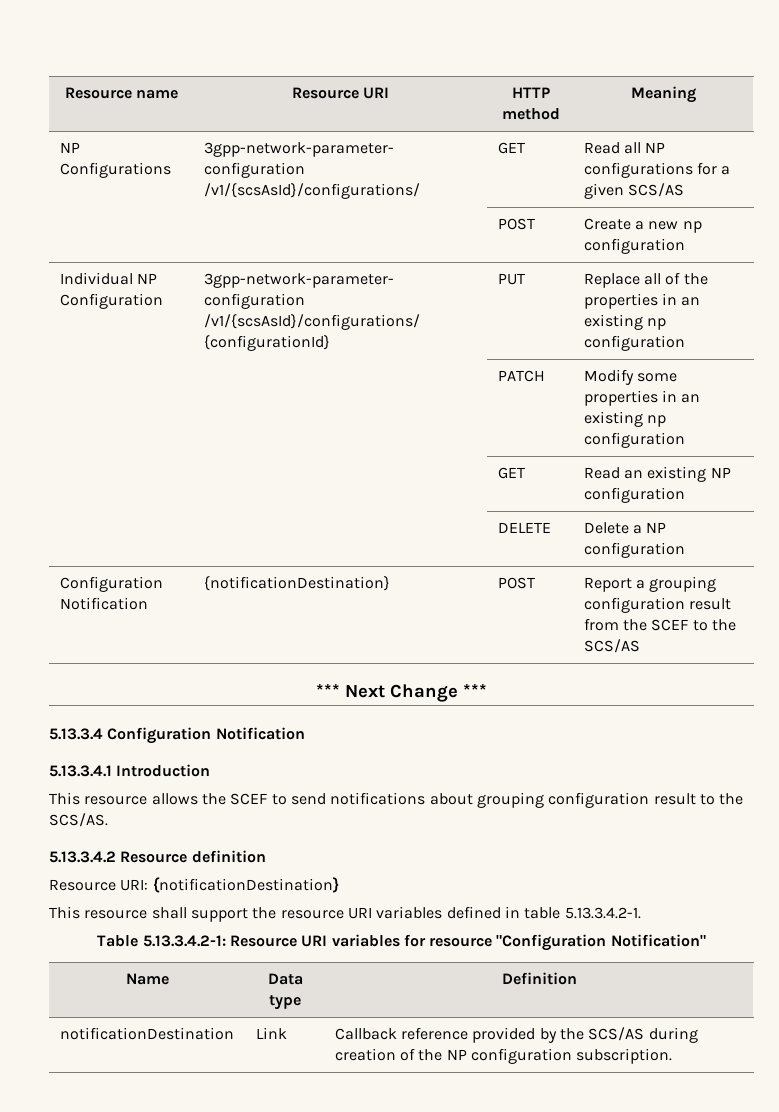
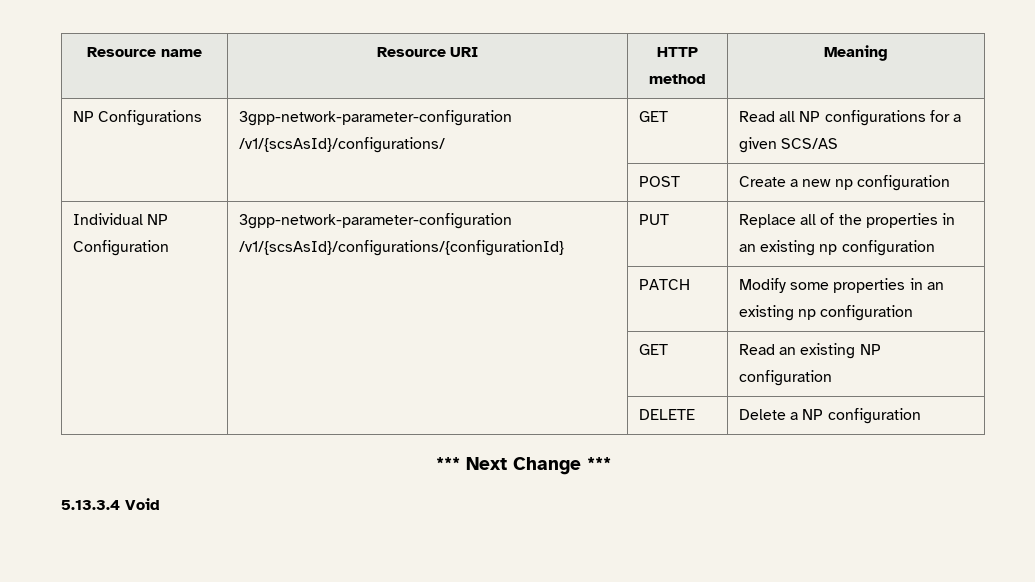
[59,576,163,592] [59,597,148,610] [203,576,390,591] [497,577,535,589] [583,576,717,592] [583,597,732,613] [583,618,737,631] [583,639,640,653] // Configuration Notification | {notificationDestination} | POST | Report a grouping configuration result from the SCEF to the SCS/AS -> (921, 416) none
[107,727,305,744] [49,764,211,777] [49,792,744,808] [49,813,108,827] [49,850,266,863] [49,877,339,893] [49,906,641,922] [97,934,706,951] [126,973,169,985] [267,973,303,985] [269,995,301,1010] [501,972,577,985] [59,1027,234,1040] [255,1027,287,1039] [334,1027,698,1043] [334,1048,673,1064] Configuration Notification // 5.13.3.4.1 Introduction // This resource allows the SCEF to send notifications about grouping configuration result to the SCS/AS. // 5.13.3.4.2 Resource definition // Resource URI: {notificationDestination} // This resource shall support the resource URI variables defined in table 5.13.3.4.2-1. // Table 5.13.3.4.2-1: Resource URI variables for resource "Configuration Notification" // Name | Data type | Definition // notificationDestination | Link | Callback reference provided by the SCS/AS during creation of the NP configuration subscription. -> [125,498,160,510] Void

